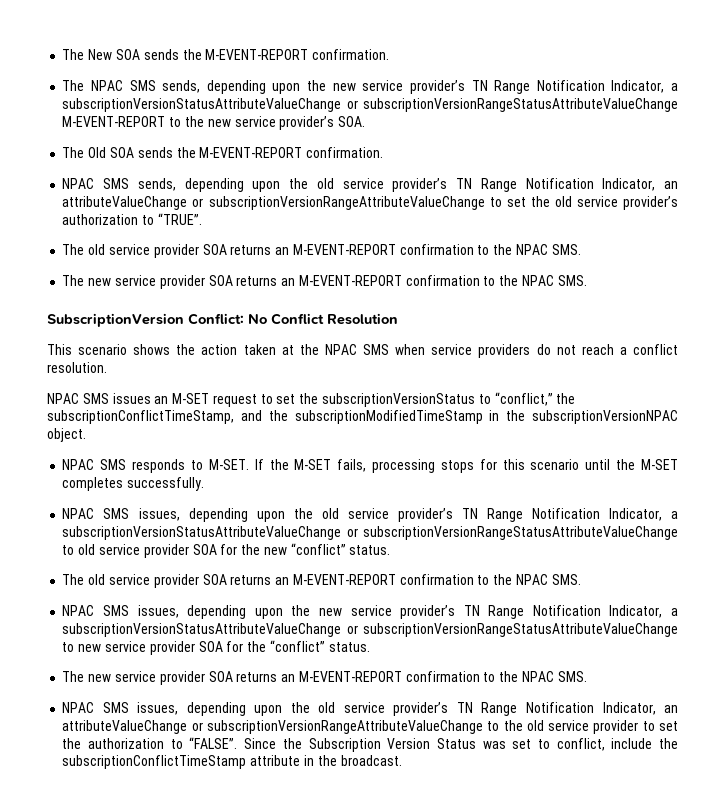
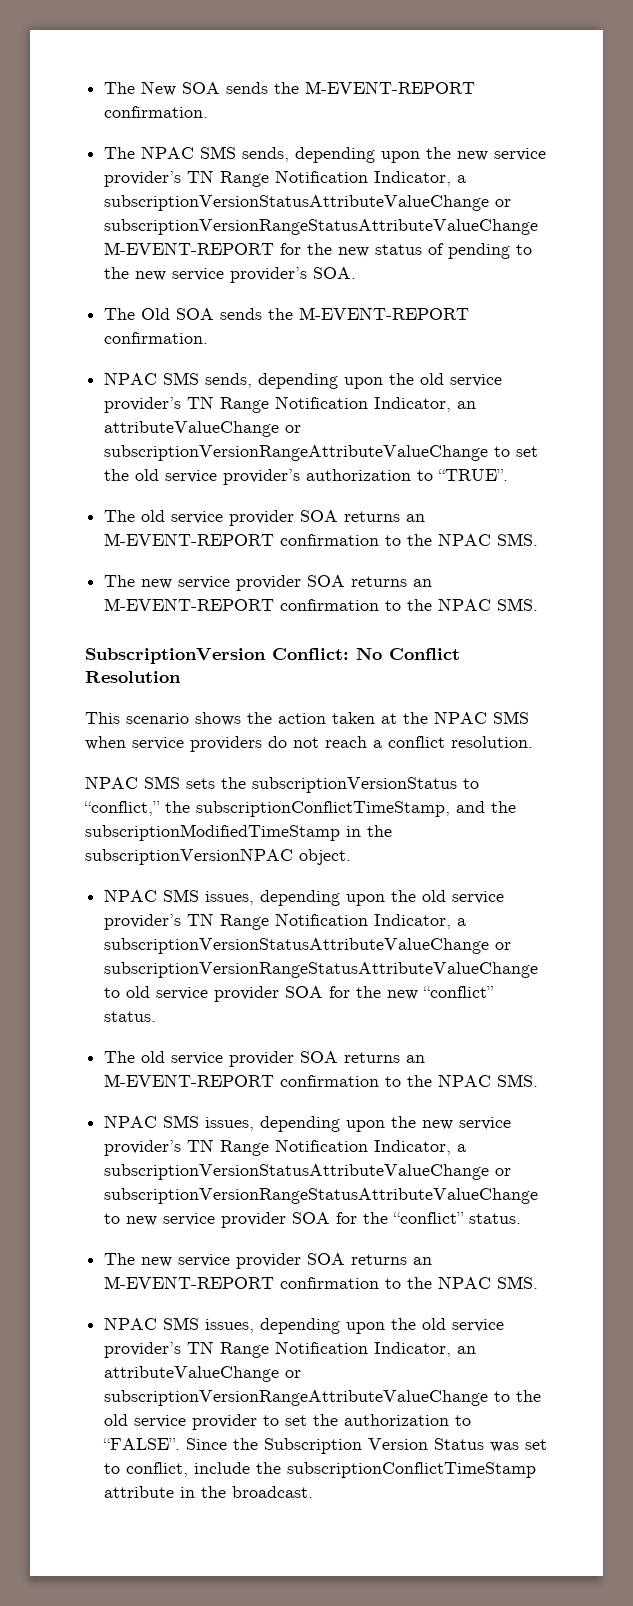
(166, 121) none -> [280,243,511,259] for the new status of pending
[112,393,296,407] issues an M-SET request to set -> [186,778,215,789] sets
[62,459,679,473] [62,477,205,491] // NPAC SMS responds to M-SET. If the M-SET fails, processing stops for this scenario until the M-SET completes successfully. -> (351, 857) none

